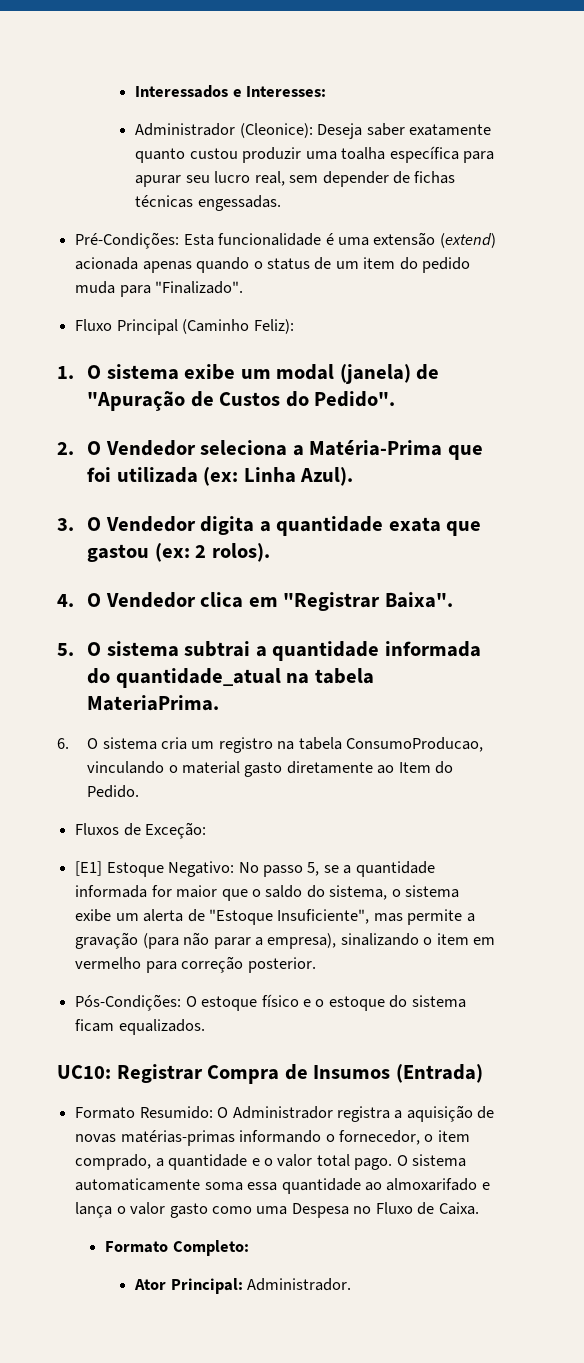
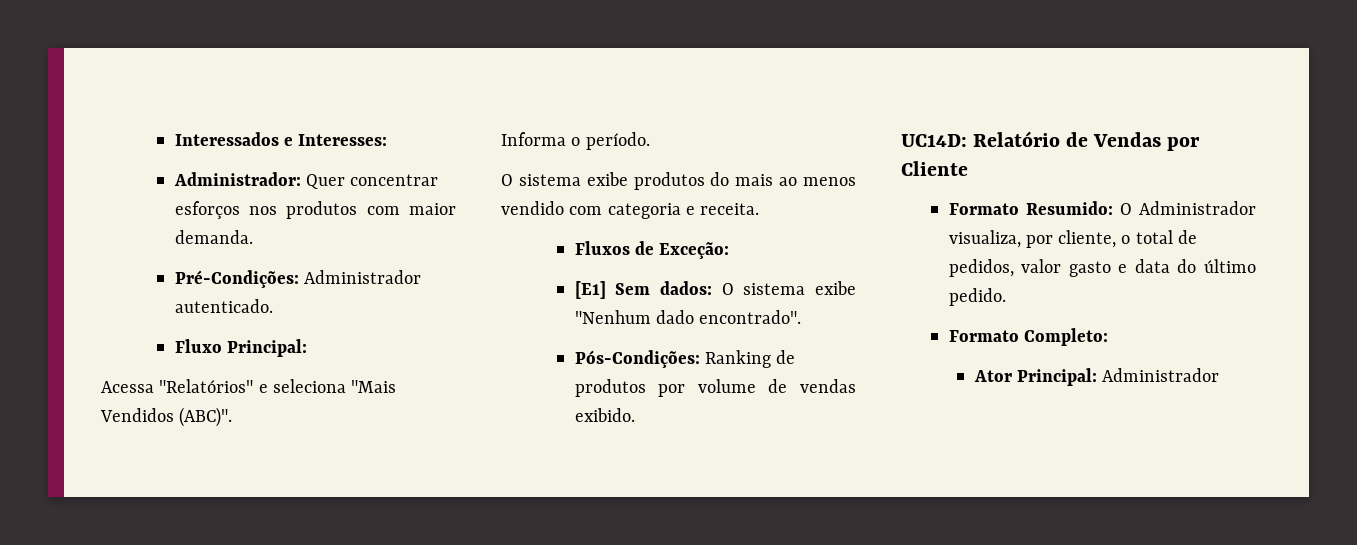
[135,123,492,139] [135,146,495,163] [135,171,456,187] [135,195,281,211] [75,232,496,249] [75,257,471,273] [75,281,244,297] [75,319,294,335] [57,364,440,384] [87,391,396,411] [57,440,483,460] [87,467,354,486] [57,516,482,536] [87,543,270,562] [57,592,453,611] [57,641,481,661] [87,668,374,688] [87,695,220,711] [57,737,484,753] [87,761,454,777] [87,785,140,798] [75,822,207,839] [75,861,435,877] [75,885,460,901] [75,909,475,925] [75,932,496,949] [75,956,316,973] [75,994,466,1011] [75,1019,205,1035] [57,1064,483,1084] [75,1105,495,1122] [75,1130,470,1146] [75,1154,467,1170] [75,1178,490,1194] [75,1202,479,1218] Administrador (Cleonice): Deseja saber exatamente quanto custou produzir uma toalha específica para apurar seu lucro real, sem depender de fichas técnicas engessadas. // Pré-Condições: Esta funcionalidade é uma extensão (extend) acionada apenas quando o status de um item do pedido muda para "Finalizado". // Fluxo Principal (Caminho Feliz): // 1. O sistema exibe um modal (janela) de "Apuração de Custos do Pedido". // 2. O Vendedor seleciona a Matéria-Prima que foi utilizada (ex: Linha Azul). // 3. O Vendedor digita a quantidade exata que gastou (ex: 2 rolos). // 4. O Vendedor clica em "Registrar Baixa". // 5. O sistema subtrai a quantidade informada do quantidade_atual na tabela MateriaPrima. // 6. O sistema cria um registro na tabela ConsumoProducao, vinculando o material gasto diretamente ao Item do Pedido. // Fluxos de Exceção: // [E1] Estoque Negativo: No passo 5, se a quantidade informada for maior que o saldo do sistema, o sistema exibe um alerta de "Estoque Insuficiente", mas permite a gravação (para não parar a empresa), sinalizando o item em vermelho para correção posterior. // Pós-Condições: O estoque físico e o estoque do sistema ficam equalizados. // UC10: Registrar Compra de Insumos (Entrada) // Formato Resumido: O Administrador registra a aquisição de novas matérias-primas informando o fornecedor, o item comprado, a quantidade e o valor total pago. O sistema automaticamente soma essa quantidade ao almoxarifado e lança o valor gasto como uma Despesa no Fluxo de Caixa. -> [173,172,439,189] [174,201,456,219] [174,230,253,244] [174,270,422,288] [174,299,273,313] [174,339,308,357] [101,379,397,393] [100,407,233,427] [501,132,650,150] [501,172,856,190] [501,201,760,219] [574,241,730,259] [574,281,856,299] [574,310,802,324] [574,350,796,368] [574,379,856,397] [574,408,635,422] [901,131,1201,151] [901,161,968,176] [948,201,1256,215] [948,230,1197,248] [948,259,1256,277] [948,288,1006,306] Administrador: Quer concentrar esforços nos produtos com maior demanda. // Pré-Condições: Administrador autenticado. // Fluxo Principal: // Acessa "Relatórios" e seleciona "Mais Vendidos (ABC)". // Informa o período. // O sistema exibe produtos do mais ao menos vendido com categoria e receita. // Fluxos de Exceção: // [E1] Sem dados: O sistema exibe "Nenhum dado encontrado". // Pós-Condições: Ranking de produtos por volume de vendas exibido. // UC14D: Relatório de Vendas por Cliente // Formato Resumido: O Administrador visualiza, por cliente, o total de pedidos, valor gasto e data do último pedido.
[247,1278,352,1291] Administrador. -> [1102,368,1220,382] Administrador

